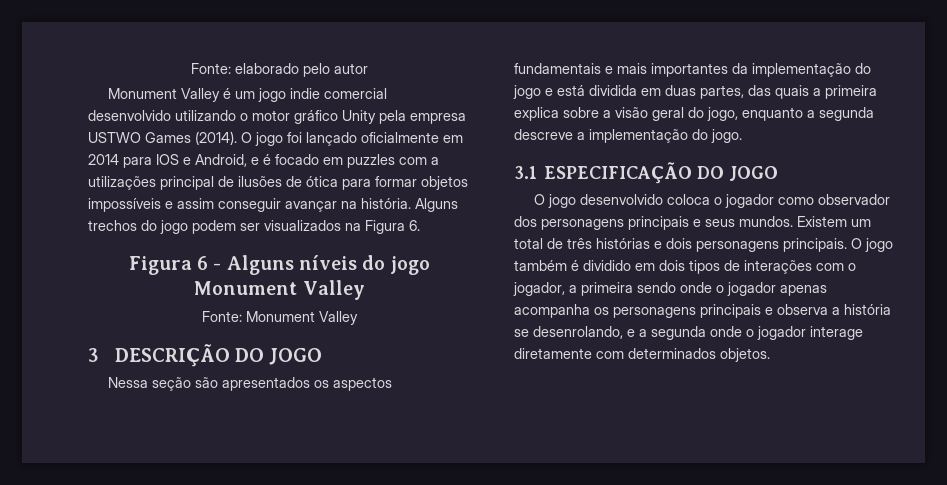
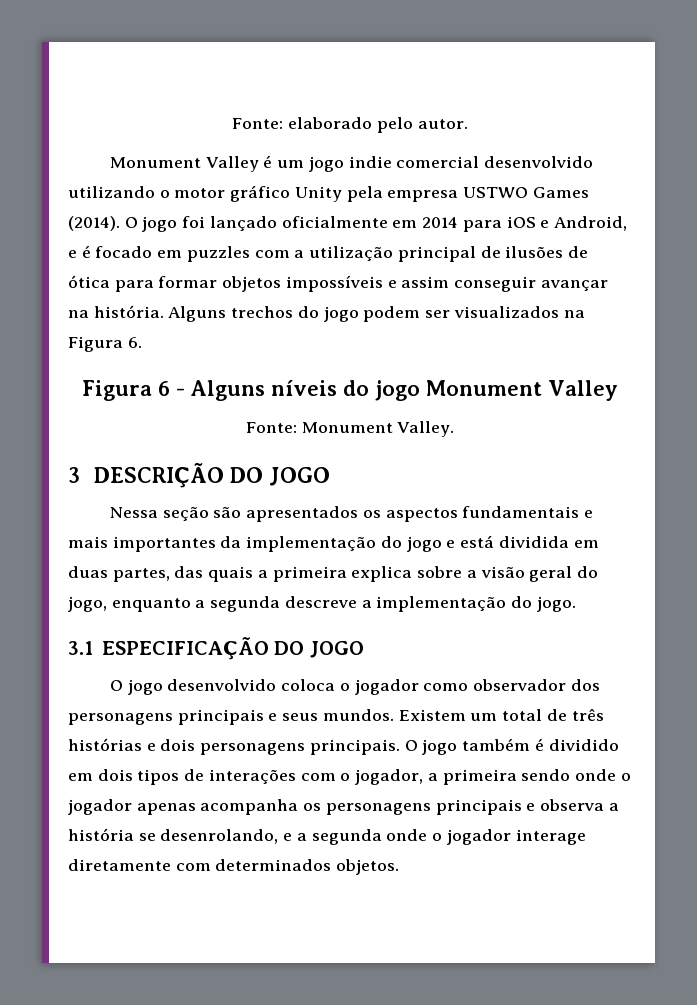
[334,63,368,74] autor -> [417,119,468,129] autor.
[156,154,179,165] IOS -> [506,216,536,228] iOS
[88,176,156,190] utilizações -> [309,246,394,261] utilização
[319,311,358,325] Valley -> [397,421,455,437] Valley.

